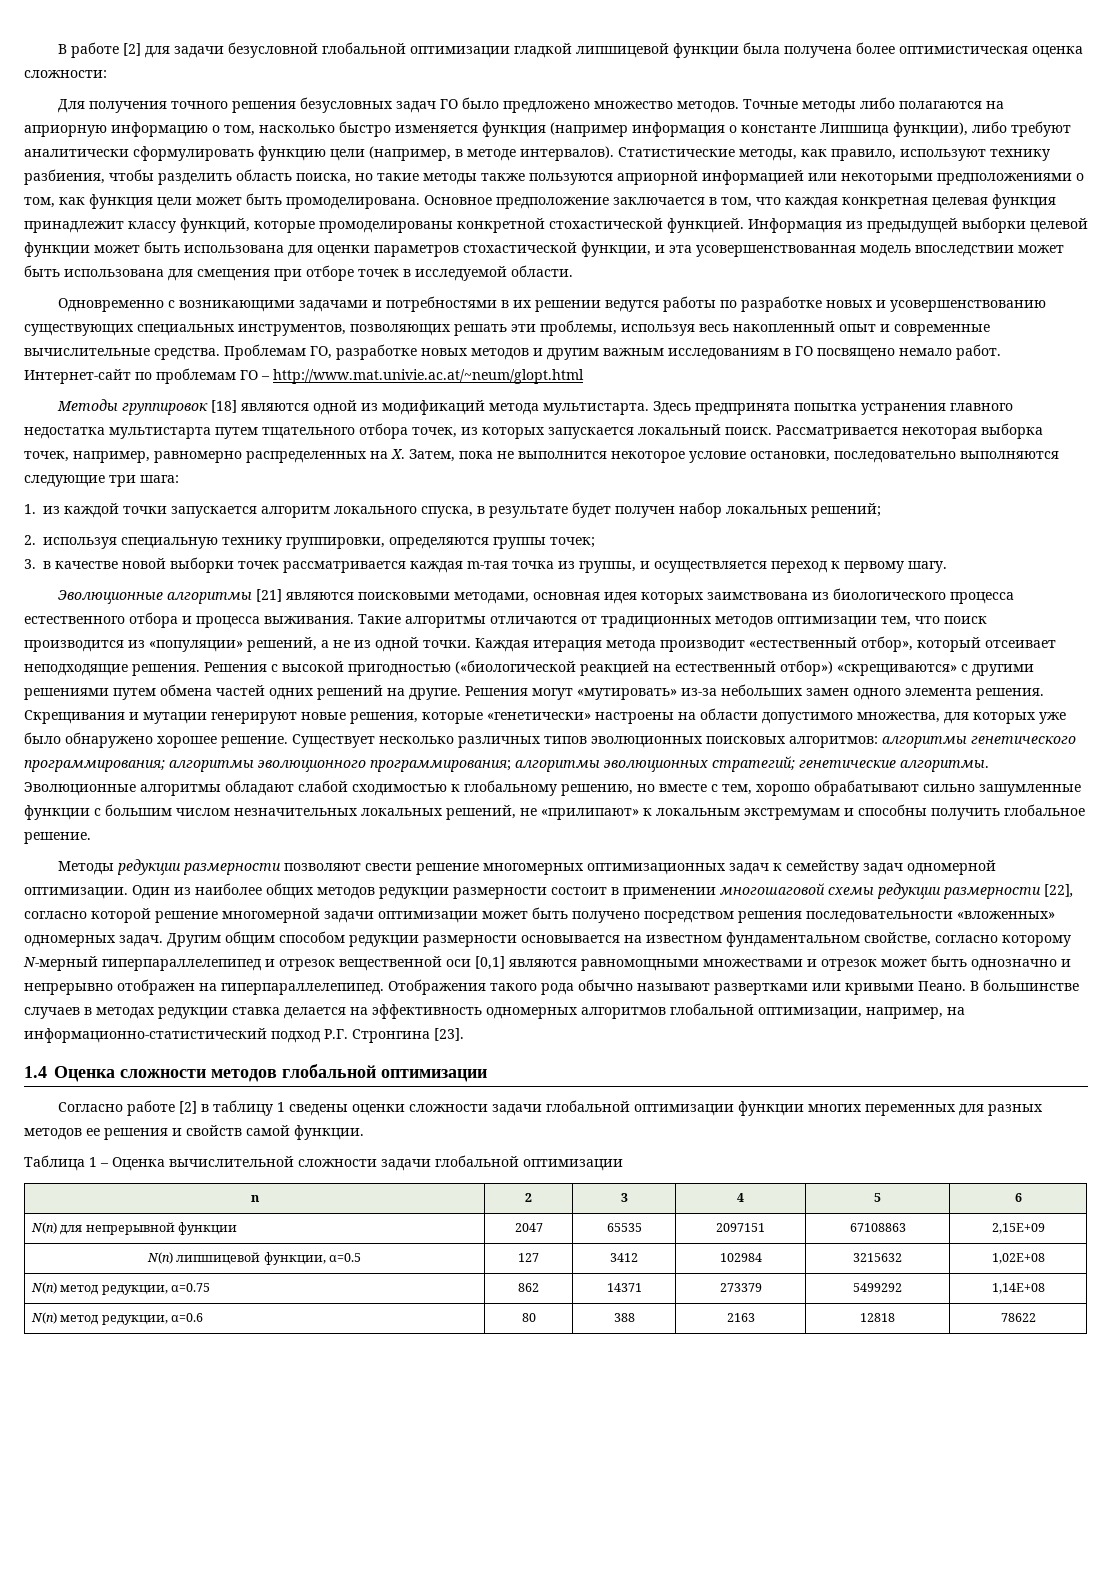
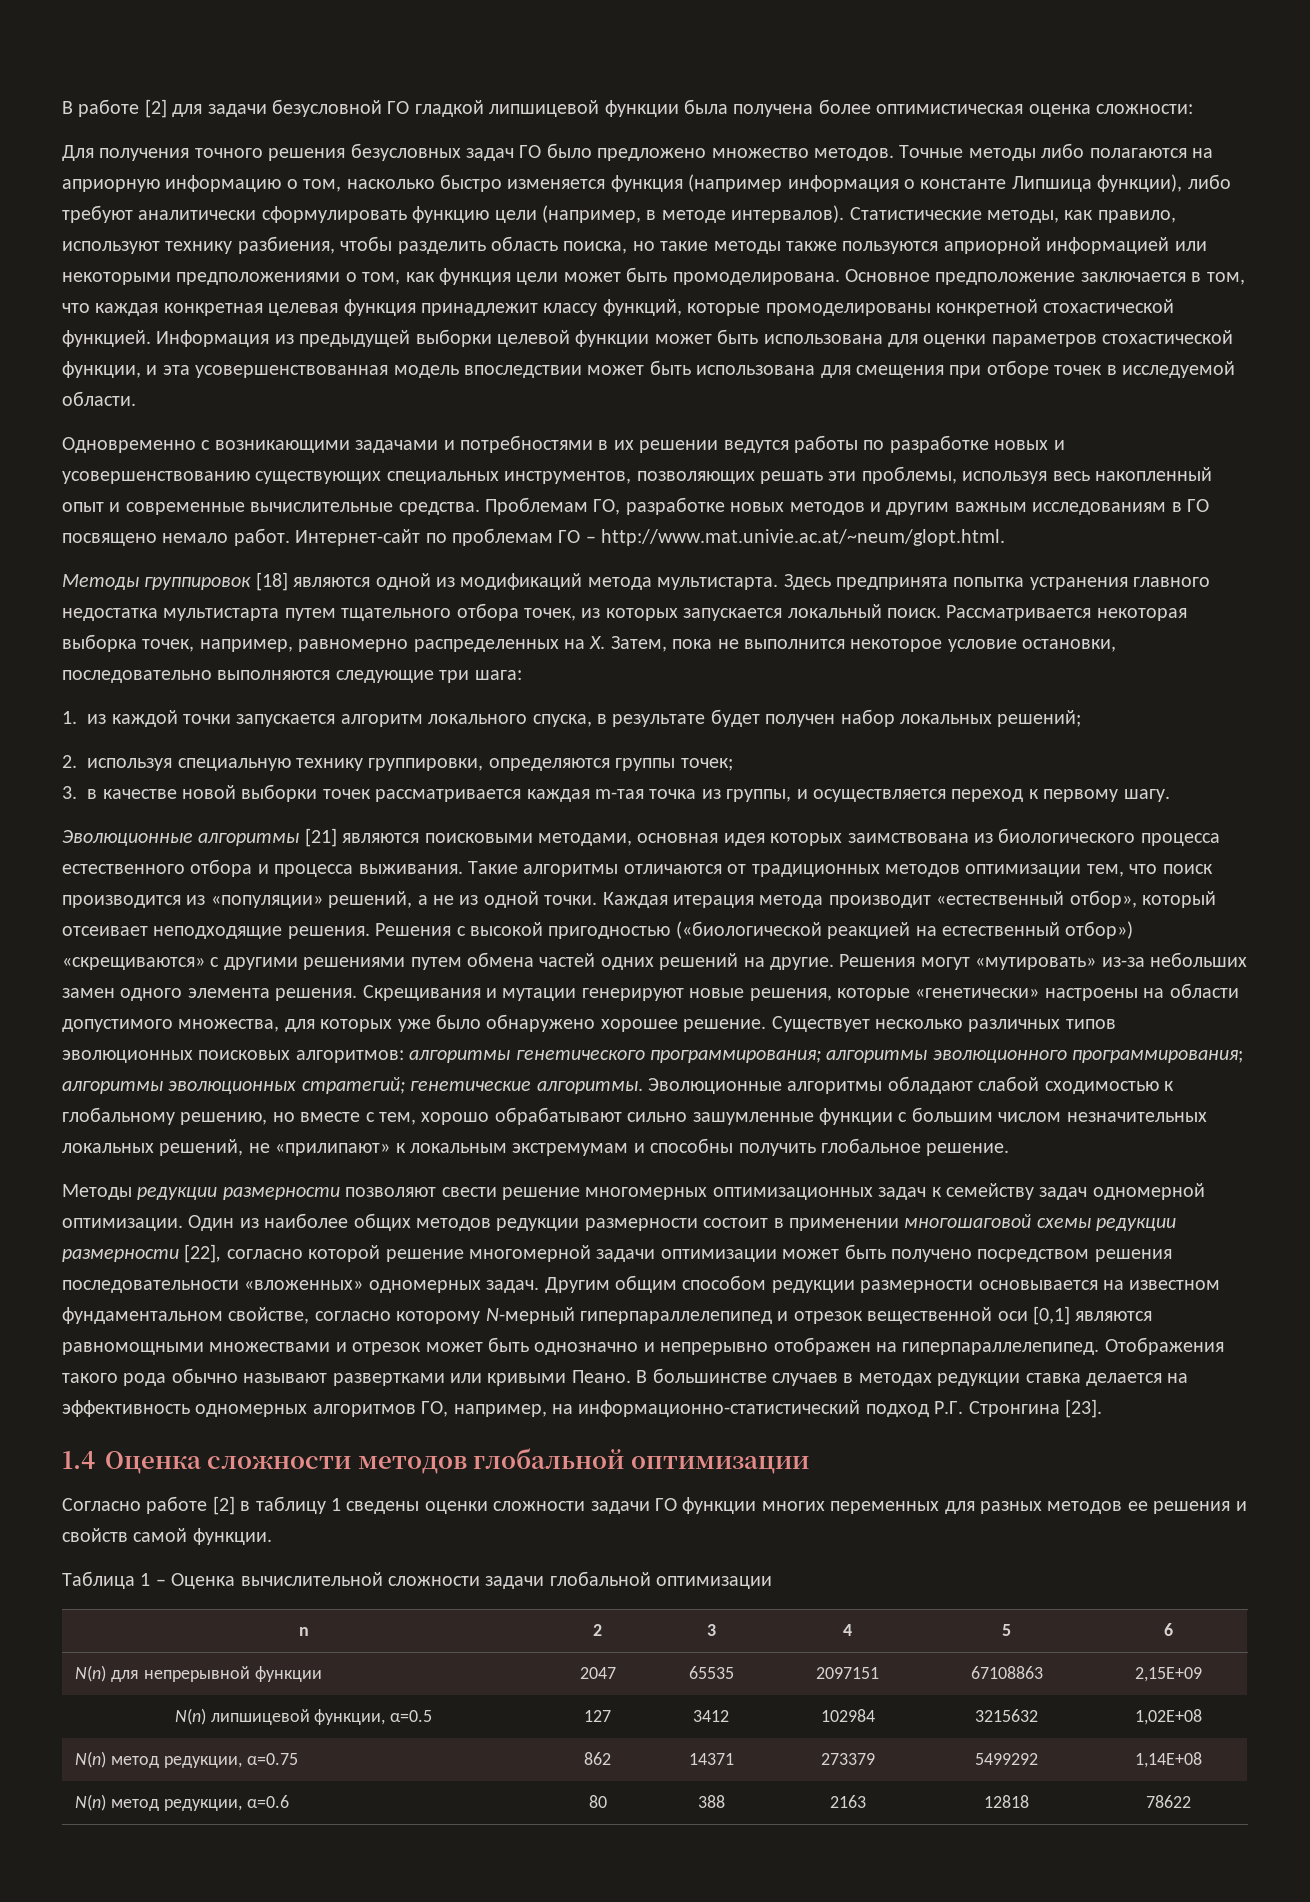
[321,42,510,58] глобальной оптимизации -> [387,101,410,114] ГО
[273,369,584,384] http://www.mat.univie.ac.at/~neum/glopt.html -> [601,529,1006,546] http://www.mat.univie.ac.at/~neum/glopt.html.
[670,1003,862,1019] глобальной оптимизации, -> [421,1401,449,1417] ГО,
[545,1100,734,1116] глобальной оптимизации -> [654,1498,677,1511] ГО

